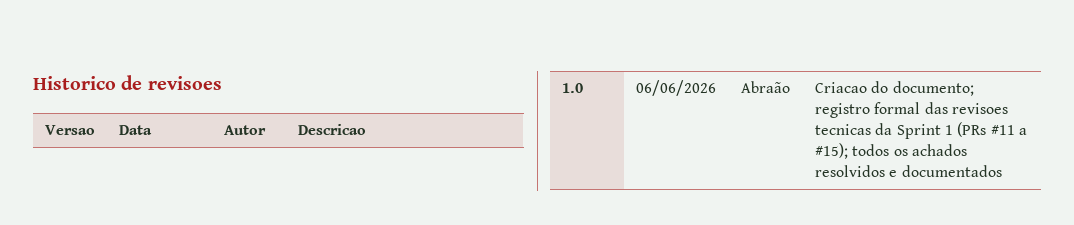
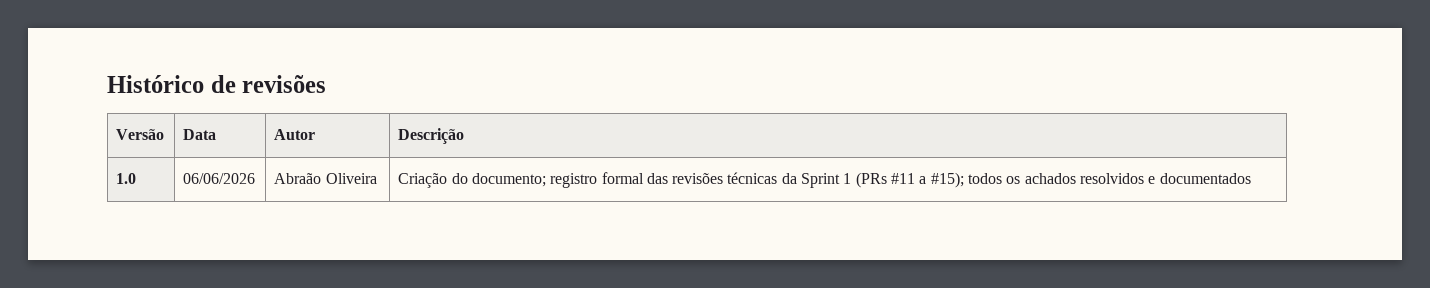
[33,75,222,90] [44,125,95,135] Historico de revisoes // Versao -> [107,75,327,93] [116,129,165,140] Histórico de revisões // Versão
[297,124,366,135] Descricao -> [398,128,465,144] Descrição
[814,82,867,93] | Criacao -> [325,173,377,184] [398,173,448,188] Oliveira | Criação
[951,103,1008,114] [814,124,871,135] revisoes tecnicas -> [672,172,778,184] revisões técnicas

